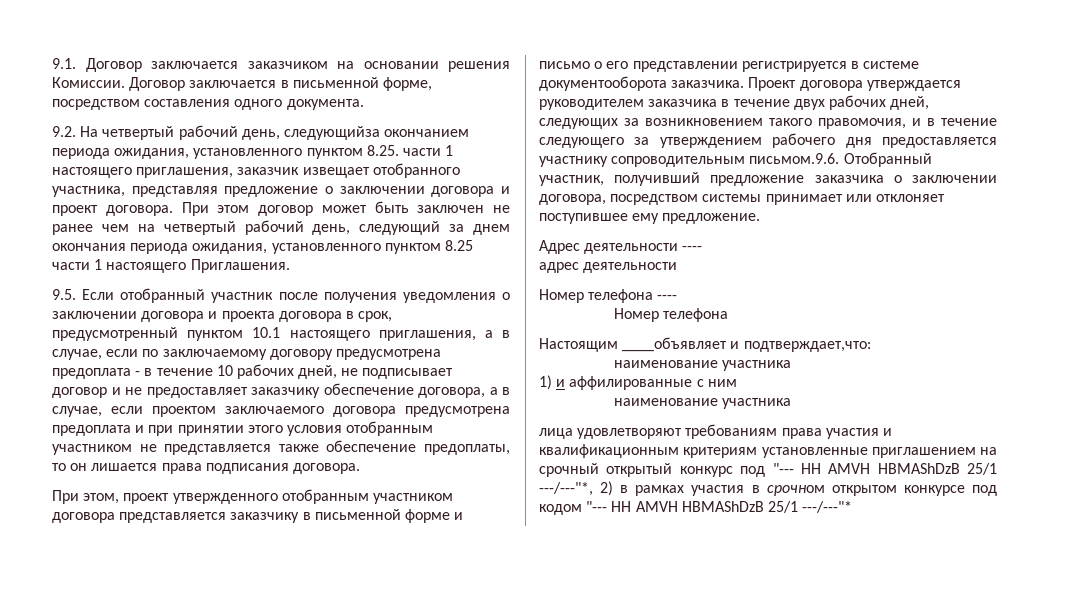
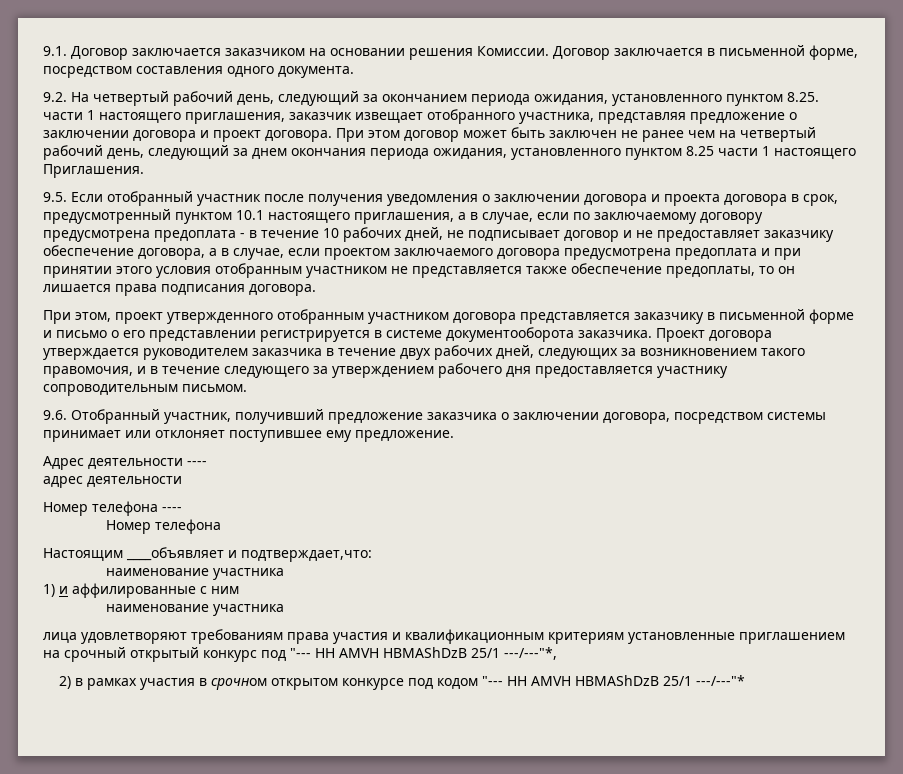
[283,126,380,140] следующийза -> [278,91,378,106] следующий за
[749,153,840,164] письмом.9.6. -> [182,384,247,392] [43,410,67,420] письмом. // 9.6.
(593, 489) none -> (557, 653) //

